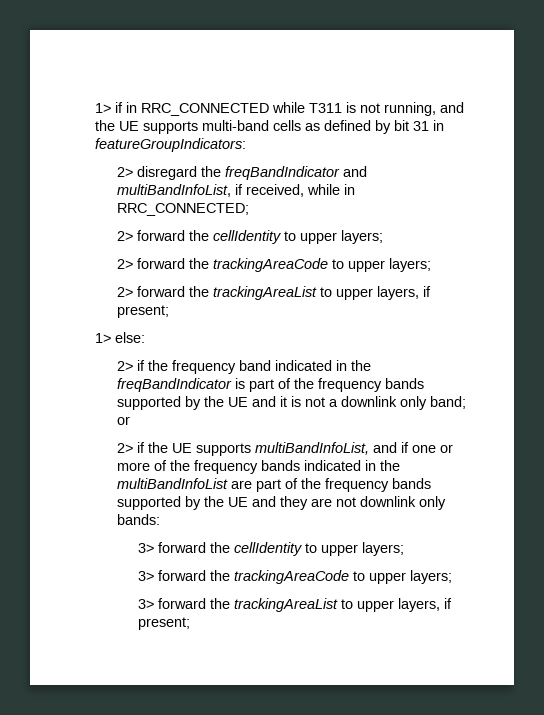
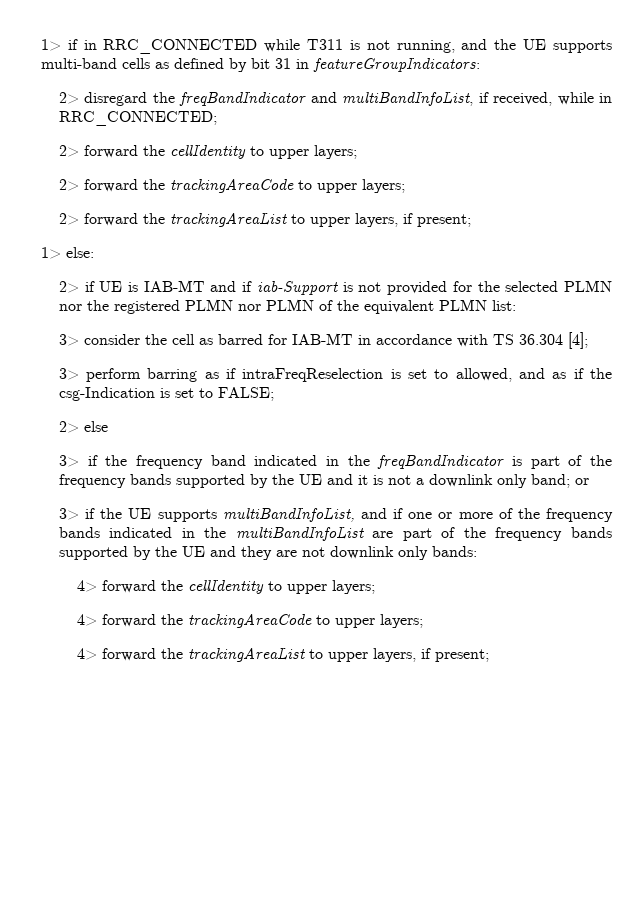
(145, 365) none -> [99,280,613,295] [58,299,516,314] [58,332,588,349] [58,368,613,382] [58,387,274,401] [58,421,108,433] [58,455,98,467] UE is IAB-MT and if iab-Support is not provided for the selected PLMN nor the registered PLMN nor PLMN of the equivalent PLMN list: // 3> consider the cell as barred for IAB-MT in accordance with TS 36.304 [4]; // 3> perform barring as if intraFreqReselection is set to allowed, and as if the csg-Indication is set to FALSE; // 2> else // 3> if
[116,443,133,453] 2> -> [58,508,79,520] 3>
[138,542,405,556] [138,570,453,584] [138,599,155,609] 3> forward the cellIdentity to upper layers; // 3> forward the trackingAreaCode to upper layers; // 3> -> [76,580,375,594] [76,613,423,628] [76,648,97,660] 4> forward the cellIdentity to upper layers; // 4> forward the trackingAreaCode to upper layers; // 4>

